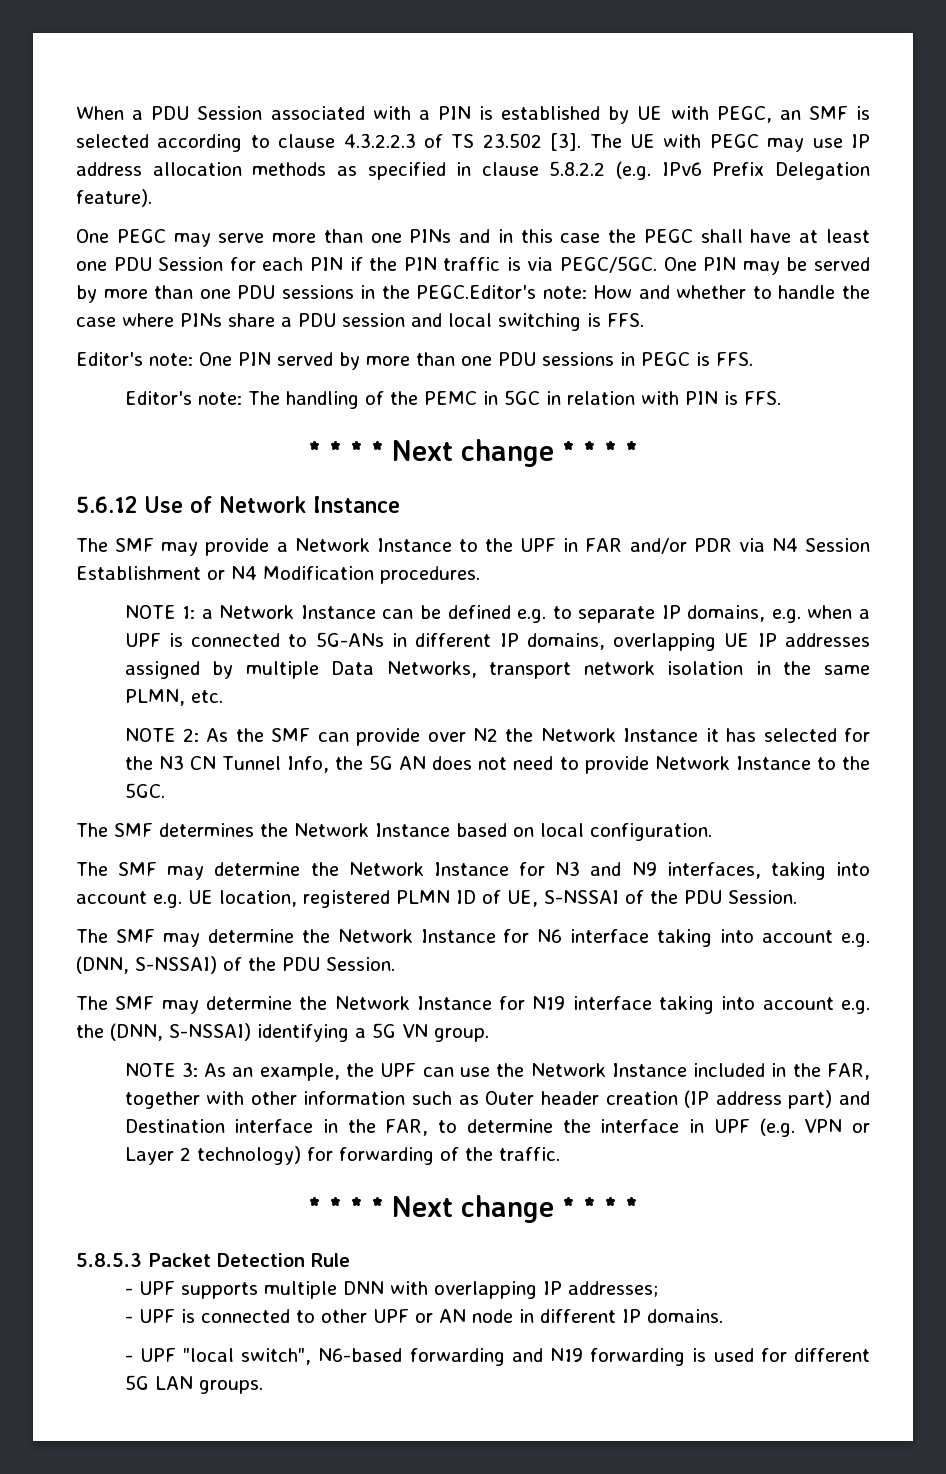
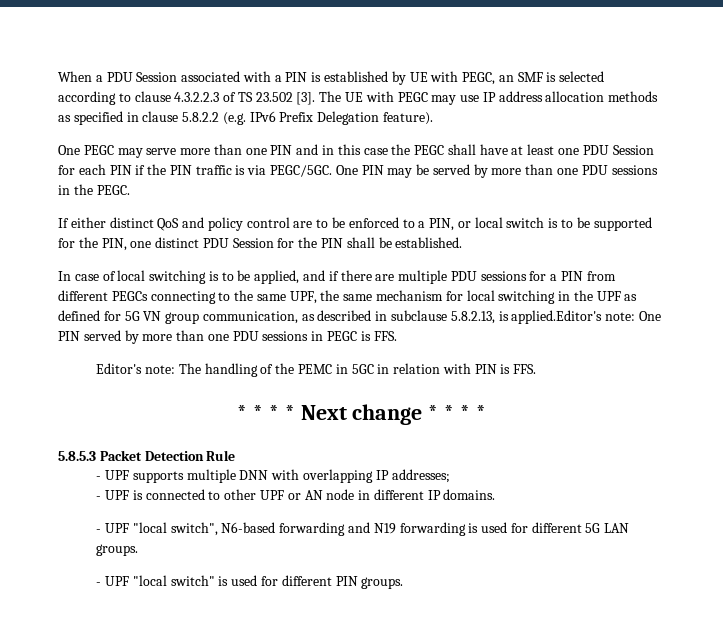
[409,229,452,243] PINs -> [270,145,293,155] PIN
[416,285,870,299] [76,313,644,331] [76,352,143,366] PEGC.Editor's note: How and whether to handle the case where PINs share a PDU session and local switching is FFS. // Editor's -> [96,185,130,195] [58,217,652,231] [58,237,463,251] [58,270,616,284] [58,290,638,304] [58,310,603,324] PEGC. // If either distinct QoS and policy control are to be enforced to a PIN, or local switch is to be supported for the PIN, one distinct PDU Session for the PIN shall be established. // In case of local switching is to be applied, and if there are multiple PDU sessions for a PIN from different PEGCs connecting to the same UPF, the same mechanism for local switching in the UPF as defined for 5G VN group communication, as described in subclause 5.8.2.13, is applied.Editor's
[76,496,400,513] [76,538,870,556] [76,566,480,584] [124,605,870,623] [124,632,870,651] [124,661,871,679] [124,689,223,706] [124,728,870,746] [124,755,871,774] [124,783,165,798] [76,823,712,841] [76,861,871,880] [76,890,797,908] [76,929,870,947] [76,956,395,974] [76,996,870,1014] [76,1023,489,1042] [124,1062,871,1081] [124,1090,871,1109] [124,1118,871,1137] [124,1146,560,1165] [308,1195,638,1223] // 5.6.12 Use of Network Instance // The SMF may provide a Network Instance to the UPF in FAR and/or PDR via N4 Session Establishment or N4 Modification procedures. // NOTE 1: a Network Instance can be defined e.g. to separate IP domains, e.g. when a UPF is connected to 5G-ANs in different IP domains, overlapping UE IP addresses assigned by multiple Data Networks, transport network isolation in the same PLMN, etc. // NOTE 2: As the SMF can provide over N2 the Network Instance it has selected for the N3 CN Tunnel Info, the 5G AN does not need to provide Network Instance to the 5GC. // The SMF determines the Network Instance based on local configuration. // The SMF may determine the Network Instance for N3 and N9 interfaces, taking into account e.g. UE location, registered PLMN ID of UE, S-NSSAI of the PDU Session. // The SMF may determine the Network Instance for N6 interface taking into account e.g. (DNN, S-NSSAI) of the PDU Session. // The SMF may determine the Network Instance for N19 interface taking into account e.g. the (DNN, S-NSSAI) identifying a 5G VN group. // NOTE 3: As an example, the UPF can use the Network Instance included in the FAR, together with other information such as Outer header creation (IP address part) and Destination interface in the FAR, to determine the interface in UPF (e.g. VPN or Layer 2 technology) for forwarding of the traffic. // * * * * Next change * * * * -> (487, 412) none
(263, 1387) none -> [96,575,404,589] // - UPF "local switch" is used for different PIN groups.

